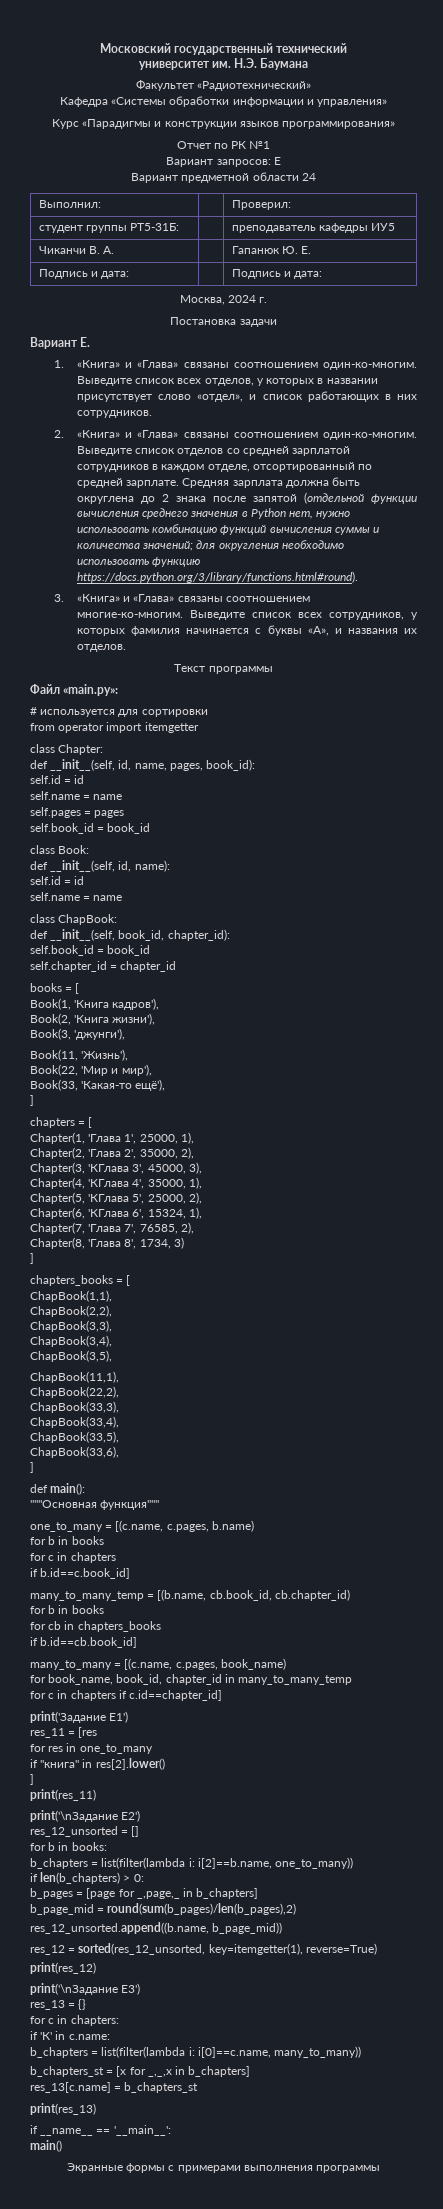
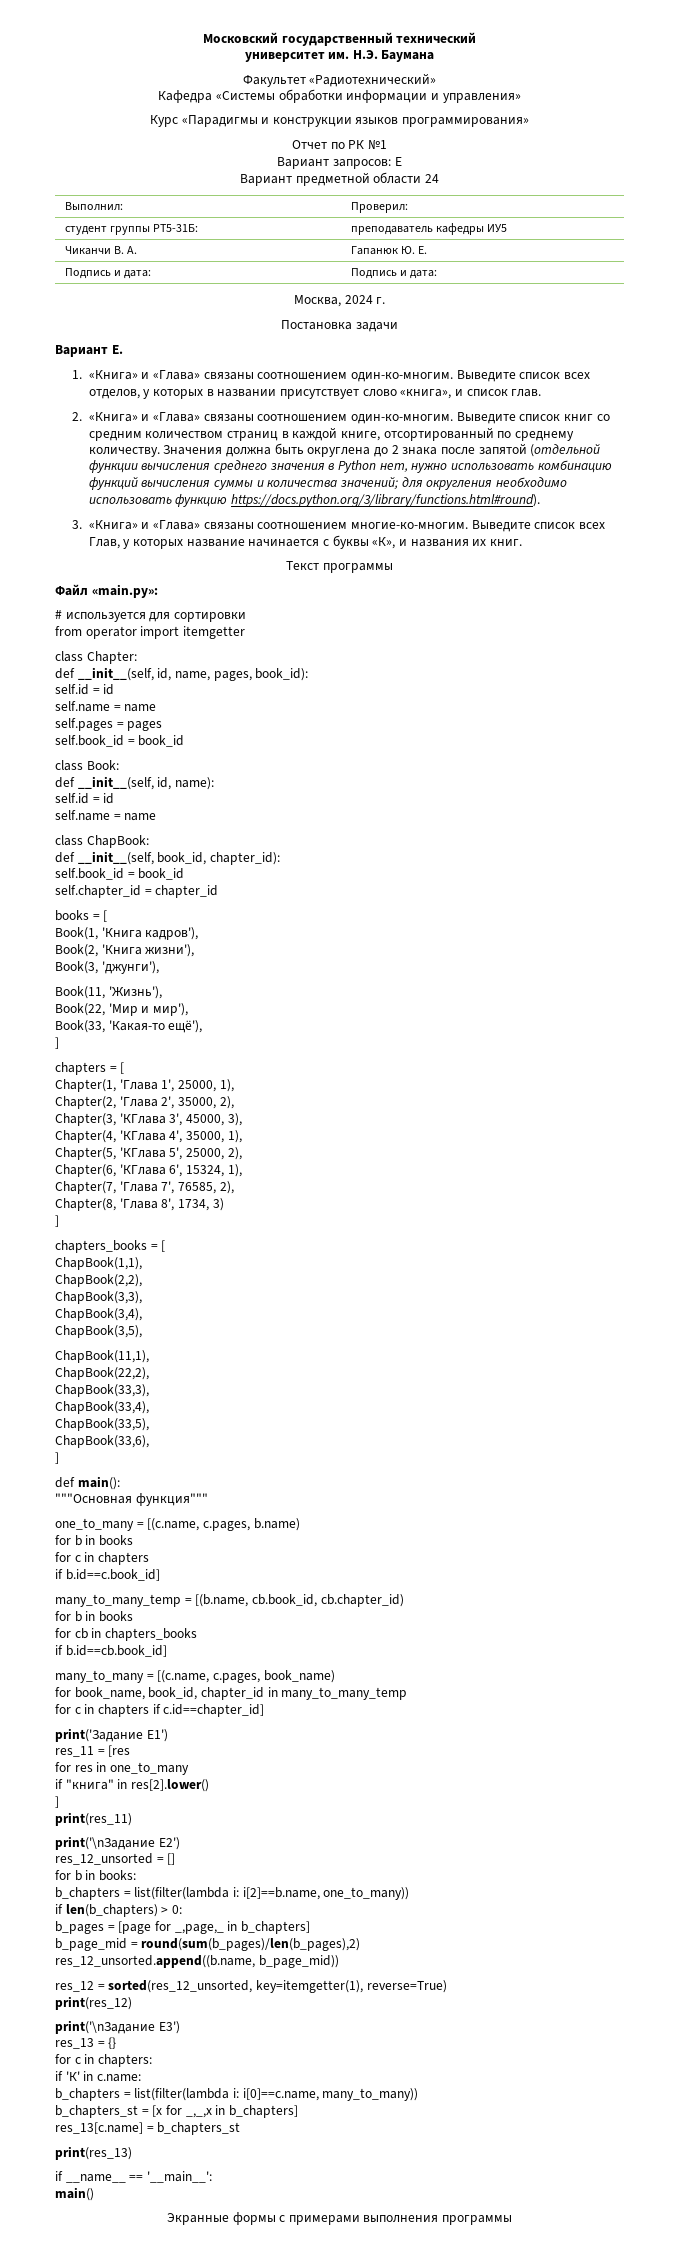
[197,394,244,402] «отдел», -> [400,389,452,399] «книга»,
[307,391,417,402] [77,410,153,418] работающих в них сотрудников. -> [511,389,542,397] глав.
[177,446,351,456] [77,462,373,472] [77,478,283,488] отделов со средней зарплатой сотрудников в каждом отделе, отсортированный по средней зарплате. Средняя зарплата -> [563,414,610,421] [88,427,574,441] [88,445,223,457] книг со средним количеством страниц в каждой книге, отсортированный по среднему количеству. Значения
[329,612,419,620] [77,626,181,636] сотрудников, у которых фамилия -> [88,537,245,549] Глав, у которых название
[307,626,329,636] «А», -> [372,537,396,549] «К»,
[77,644,127,652] отделов. -> [489,539,522,546] книг.

